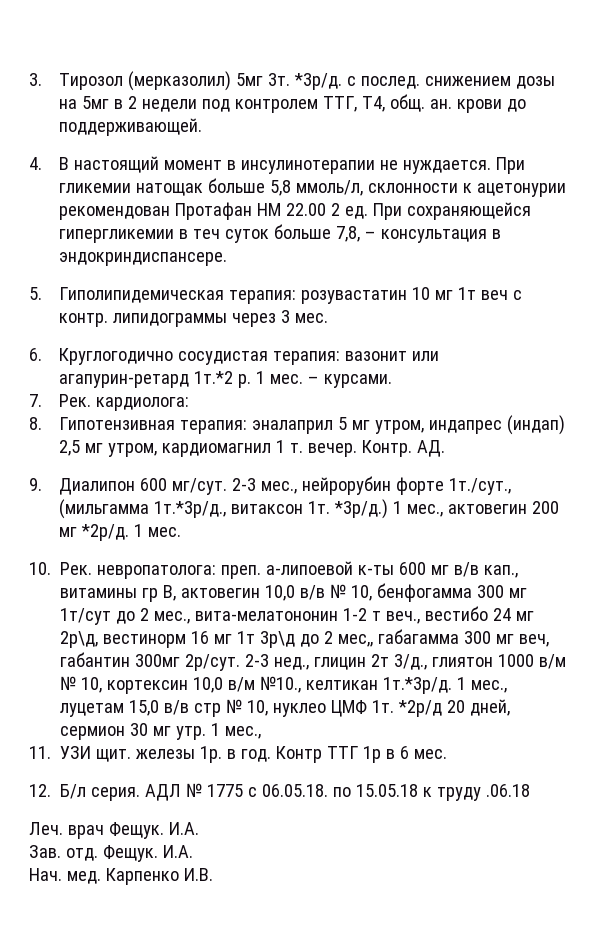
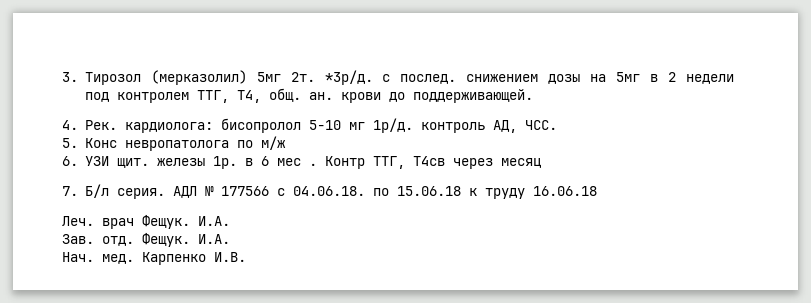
[267,73,290,86] 3т. -> [290,72,315,82] 2т.
[59,156,525,174] [59,178,566,197] [59,202,531,220] [59,224,501,243] [59,252,228,266] [29,287,522,304] [59,310,328,327] [29,348,439,365] [59,371,392,388] [29,394,189,411] [29,415,565,435] [59,440,445,457] [29,476,511,495] [59,499,559,519] [59,524,181,541] [29,561,519,579] [60,583,528,602] [60,606,535,625] [60,629,550,648] [60,652,567,671] [60,676,508,694] [60,699,511,717] [60,723,262,740] [29,746,51,759] В настоящий момент в инсулинотерапии не нуждается. При гликемии натощак больше 5,8 ммоль/л, склонности к ацетонурии рекомендован Протафан НМ 22.00 2 ед. При сохраняющейся гипергликемии в теч суток больше 7,8, – консультация в эндокриндиспансере. // 5. Гиполипидемическая терапия: розувастатин 10 мг 1т веч с контр. липидограммы через 3 мес. // 6. Круглогодично сосудистая терапия: вазонит или агапурин-ретард 1т.*2 р. 1 мес. – курсами. // 7. Рек. кардиолога: // 8. Гипотензивная терапия: эналаприл 5 мг утром, индапрес (индап) 2,5 мг утром, кардиомагнил 1 т. вечер. Контр. АД. // 9. Диалипон 600 мг/сут. 2-3 мес., нейрорубин форте 1т./сут., (мильгамма 1т.*3р/д., витаксон 1т. *3р/д.) 1 мес., актовегин 200 мг *2р/д. 1 мес. // 10. Рек. невропатолога: преп. а-липоевой к-ты 600 мг в/в кап., витамины гр В, актовегин 10,0 в/в № 10, бенфогамма 300 мг 1т/сут до 2 мес., вита-мелатононин 1-2 т веч., вестибо 24 мг 2р\д, вестинорм 16 мг 1т 3р\д до 2 мес,, габагамма 300 мг веч, габантин 300мг 2р/сут. 2-3 нед., глицин 2т 3/д., глиятон 1000 в/м № 10, кортексин 10,0 в/м №10., келтикан 1т.*3р/д. 1 мес., луцетам 15,0 в/в стр № 10, нуклео ЦМФ 1т. *2р/д 20 дней, сермион 30 мг утр. 1 мес., // 11. -> [84,118,557,133] [62,136,286,151] [62,156,78,166] Рек. кардиолога: бисопролол 5-10 мг 1р/д. контроль АД, ЧСС. // 5. Конс невропатолога по м/ж // 6.
[241,746,448,763] [29,783,419,801] год. Контр ТТГ 1р в 6 мес. // 12. Б/л серия. АДЛ № 1775 с 06.05.18. по 15.05.18 -> [260,156,541,169] [62,184,461,199] 6 мес . Контр ТТГ, Т4св через месяц // 7. Б/л серия. АДЛ № 177566 с 04.06.18. по 15.06.18
[486,784,531,797] .06.18 -> [532,186,597,196] 16.06.18

